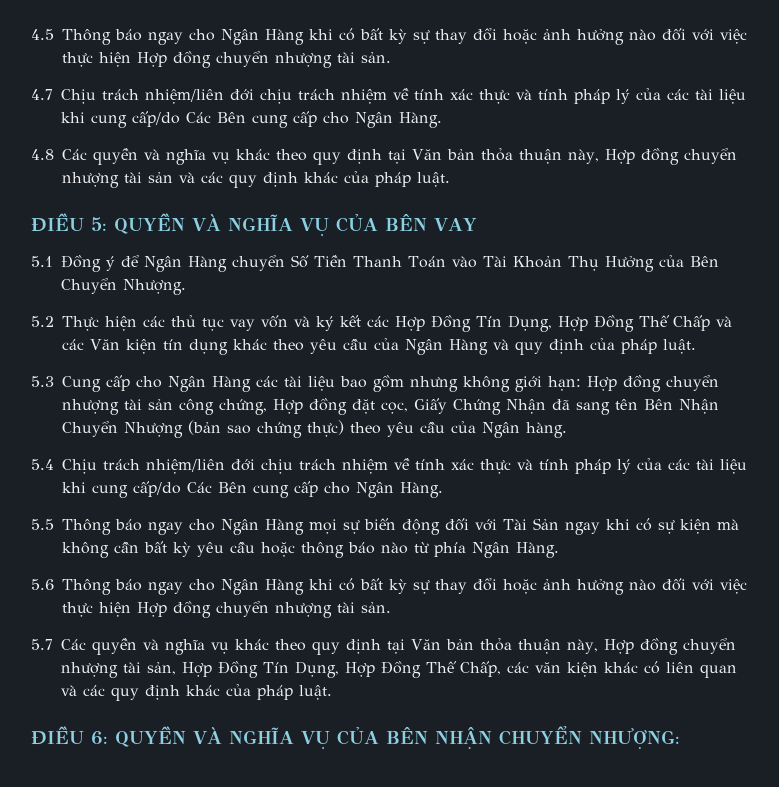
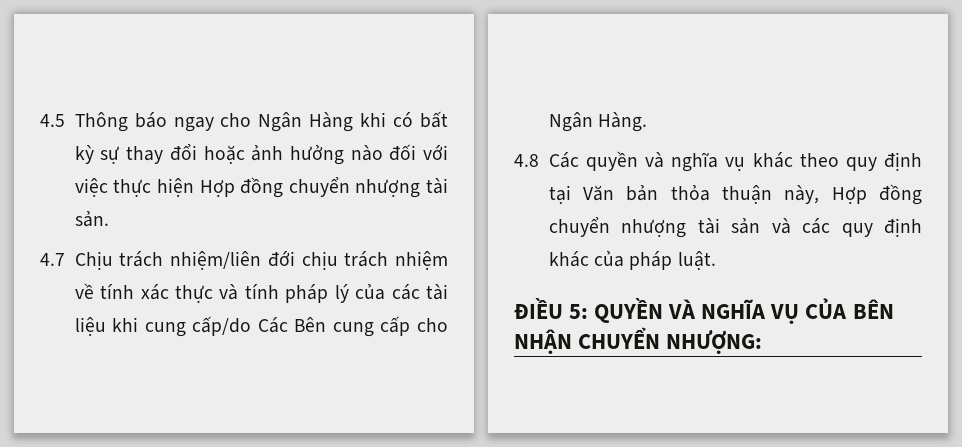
[434,218,477,231] [31,255,719,272] [61,278,186,295] [31,315,732,332] [62,338,696,355] [31,375,719,392] [62,398,719,415] [62,420,567,438] [31,458,747,474] [62,481,443,498] [31,518,739,535] [62,541,559,558] [31,578,747,595] [62,601,391,618] [31,638,736,655] [61,661,737,678] [61,684,332,701] [31,726,428,749] VAY // 5.1 Đồng ý để Ngân Hàng chuyển Số Tiền Thanh Toán vào Tài Khoản Thụ Hưởng của Bên Chuyển Nhượng. // 5.2 Thực hiện các thủ tục vay vốn và ký kết các Hợp Đồng Tín Dụng, Hợp Đồng Thế Chấp và các Văn kiện tín dụng khác theo yêu cầu của Ngân Hàng và quy định của pháp luật. // 5.3 Cung cấp cho Ngân Hàng các tài liệu bao gồm nhưng không giới hạn: Hợp đồng chuyển nhượng tài sản công chứng, Hợp đồng đặt cọc, Giấy Chứng Nhận đã sang tên Bên Nhận Chuyển Nhượng (bản sao chứng thực) theo yêu cầu của Ngân hàng. // 5.4 Chịu trách nhiệm/liên đới chịu trách nhiệm về tính xác thực và tính pháp lý của các tài liệu khi cung cấp/do Các Bên cung cấp cho Ngân Hàng. // 5.5 Thông báo ngay cho Ngân Hàng mọi sự biến động đối với Tài Sản ngay khi có sự kiện mà không cần bất kỳ yêu cầu hoặc thông báo nào từ phía Ngân Hàng. // 5.6 Thông báo ngay cho Ngân Hàng khi có bất kỳ sự thay đổi hoặc ảnh hưởng nào đối với việc thực hiện Hợp đồng chuyển nhượng tài sản. // 5.7 Các quyền và nghĩa vụ khác theo quy định tại Văn bản thỏa thuận này, Hợp đồng chuyển nhượng tài sản, Hợp Đồng Tín Dụng, Hợp Đồng Thế Chấp, các văn kiện khác có liên quan và các quy định khác của pháp luật. // ĐIỀU 6: QUYỀN VÀ NGHĨA VỤ CỦA BÊN -> (894, 309) none

